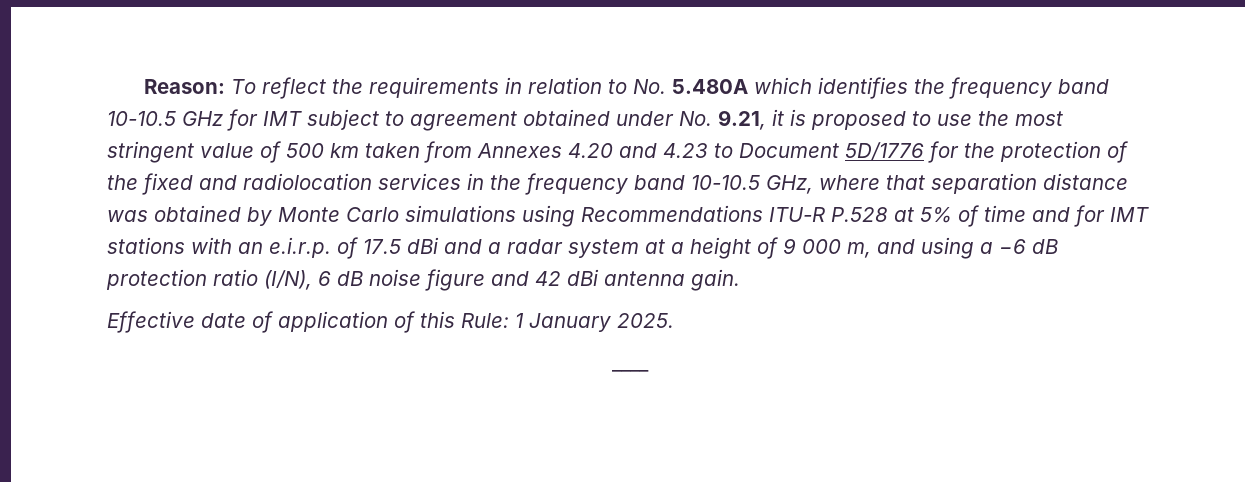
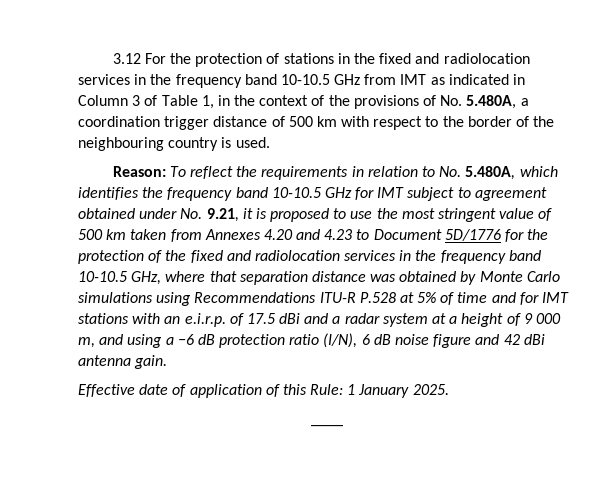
(144, 86) none -> [112,53,530,67] [78,74,526,88] [78,95,529,109] [78,116,555,130] [78,137,270,151] 3.12 For the protection of stations in the fixed and radiolocation services in the frequency band 10-10.5 GHz from IMT as indicated in Column 3 of Table 1, in the context of the provisions of No. 5.480A, a coordination trigger distance of 500 km with respect to the border of the neighbouring country is used. //
[672,79,749,94] 5.480A -> [465,166,516,180] 5.480A,

